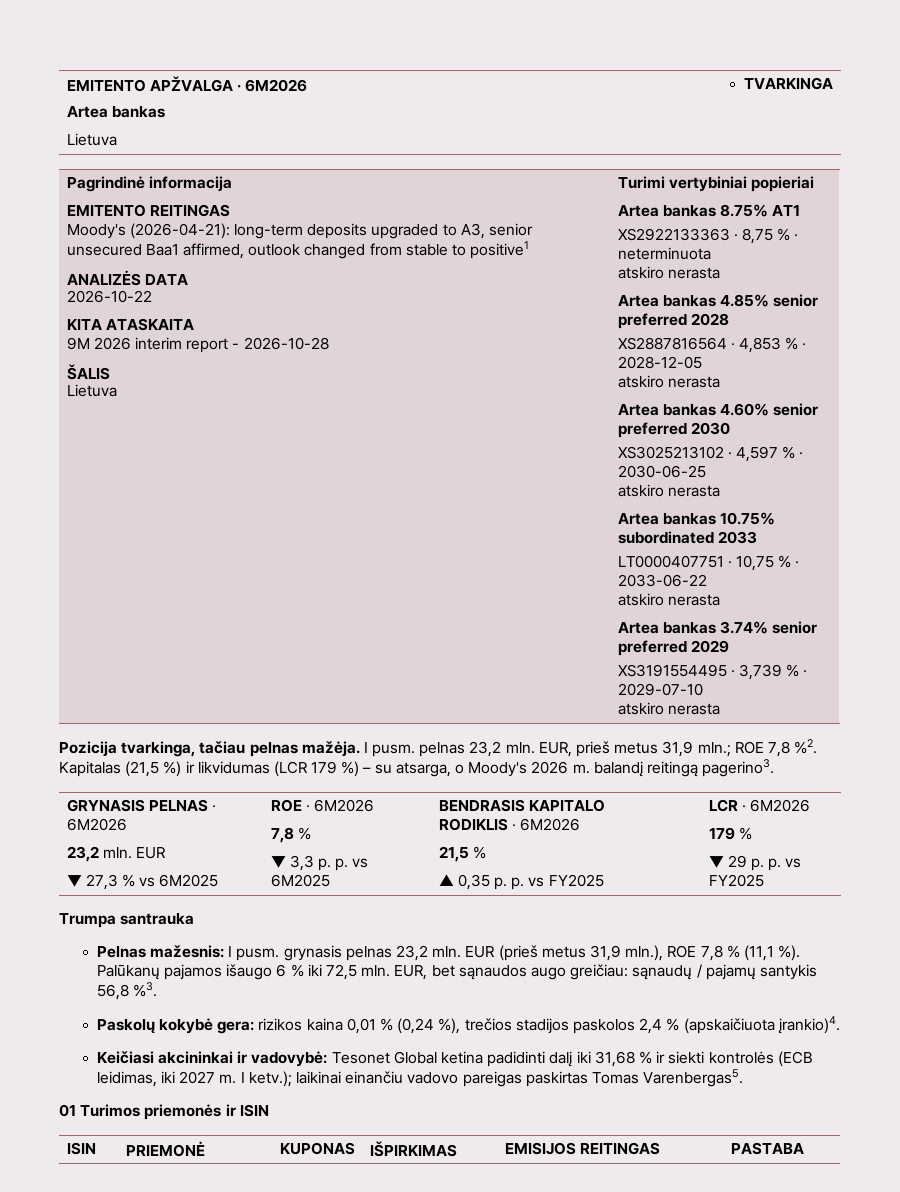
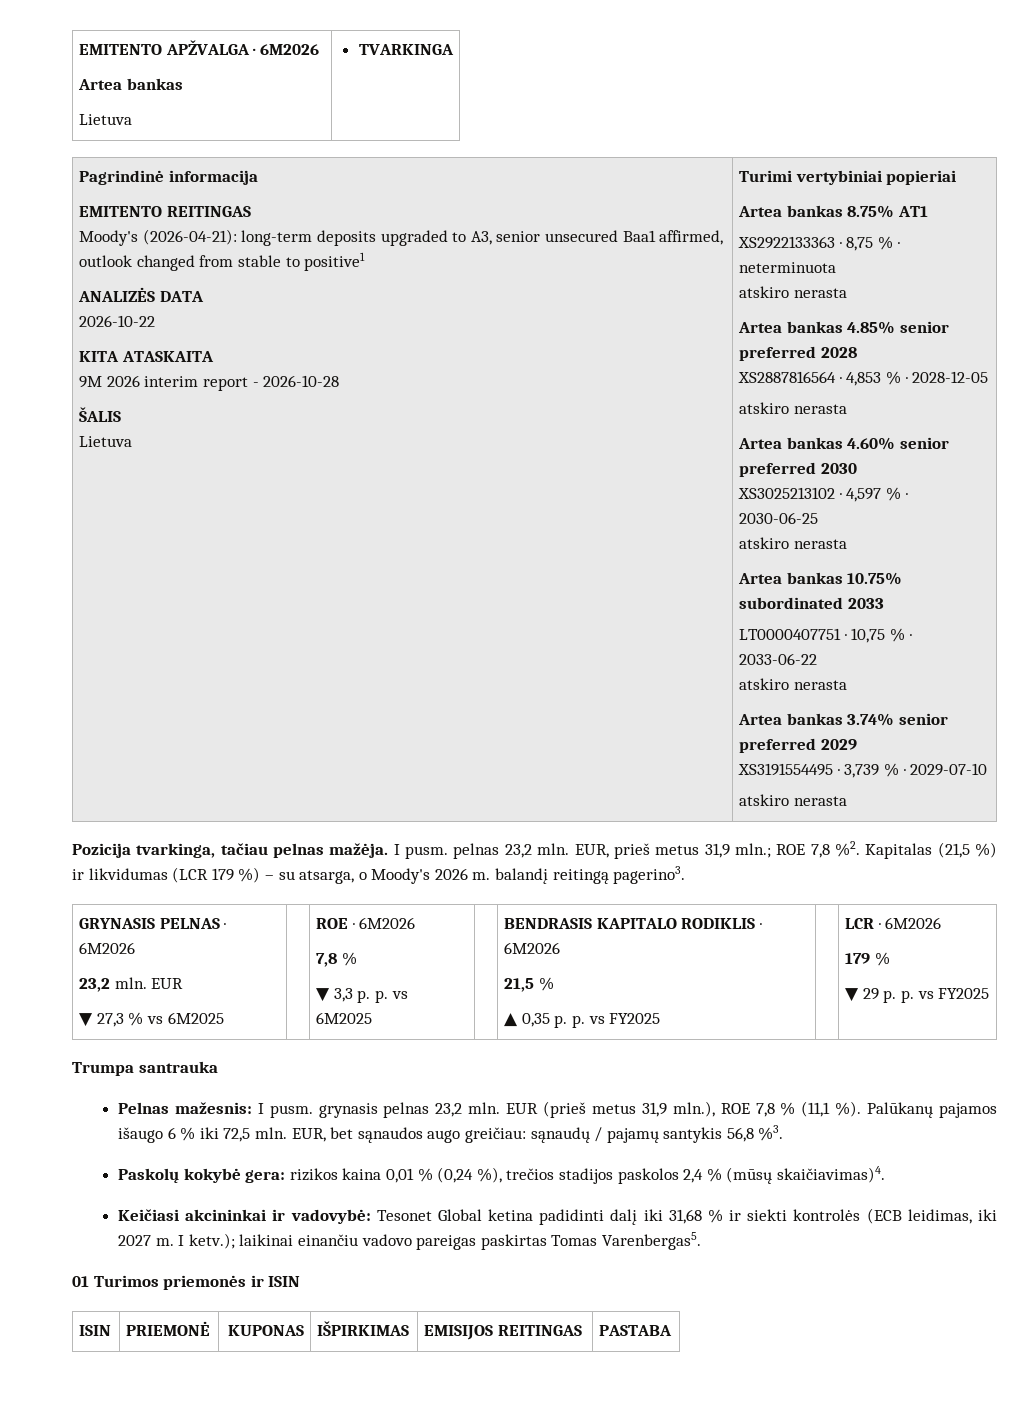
[683,1016,840,1034] (apskaičiuota įrankio)4. -> [726,1166,885,1184] (mūsų skaičiavimas)4.

